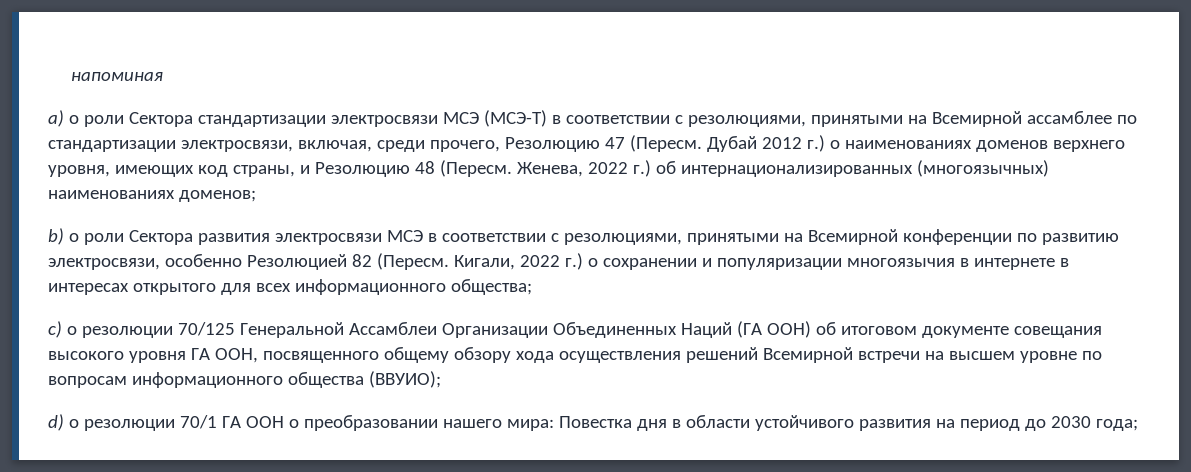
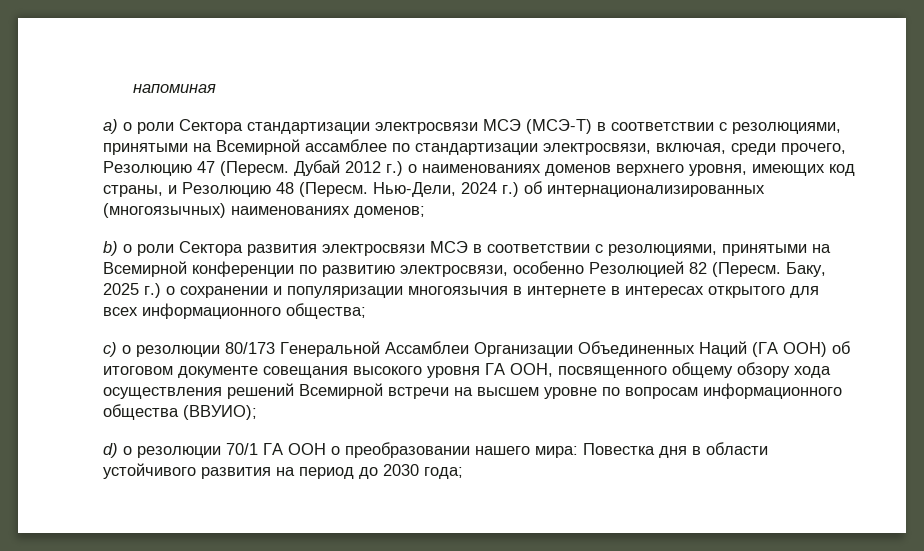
[516,162,628,177] Женева, 2022 -> [373,182,497,197] Нью-Дели, 2024
[453,255,560,270] Кигали, 2022 -> [786,262,826,277] [103,283,139,295] Баку, 2025
[177,322,235,336] 70/125 -> [225,342,275,354] 80/173

